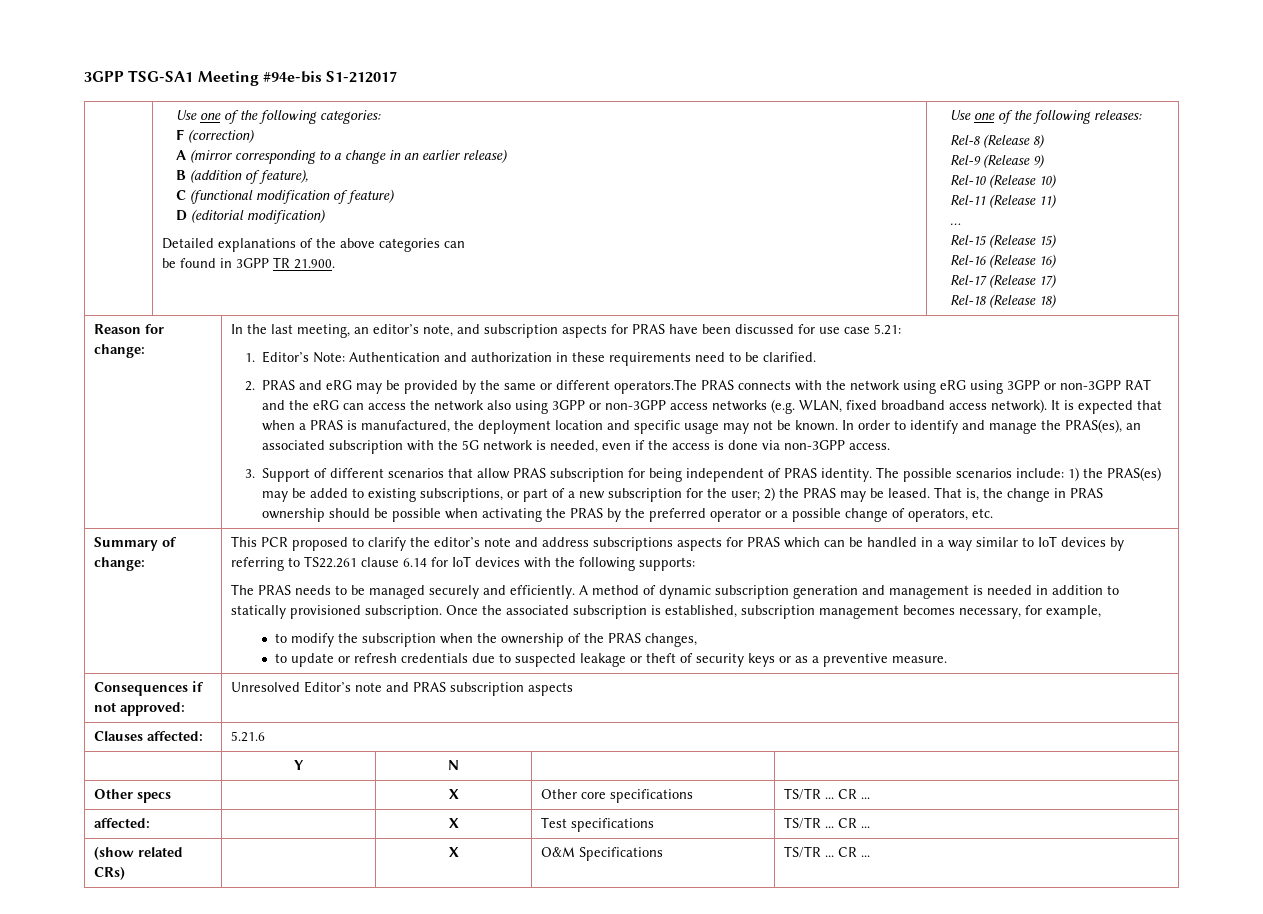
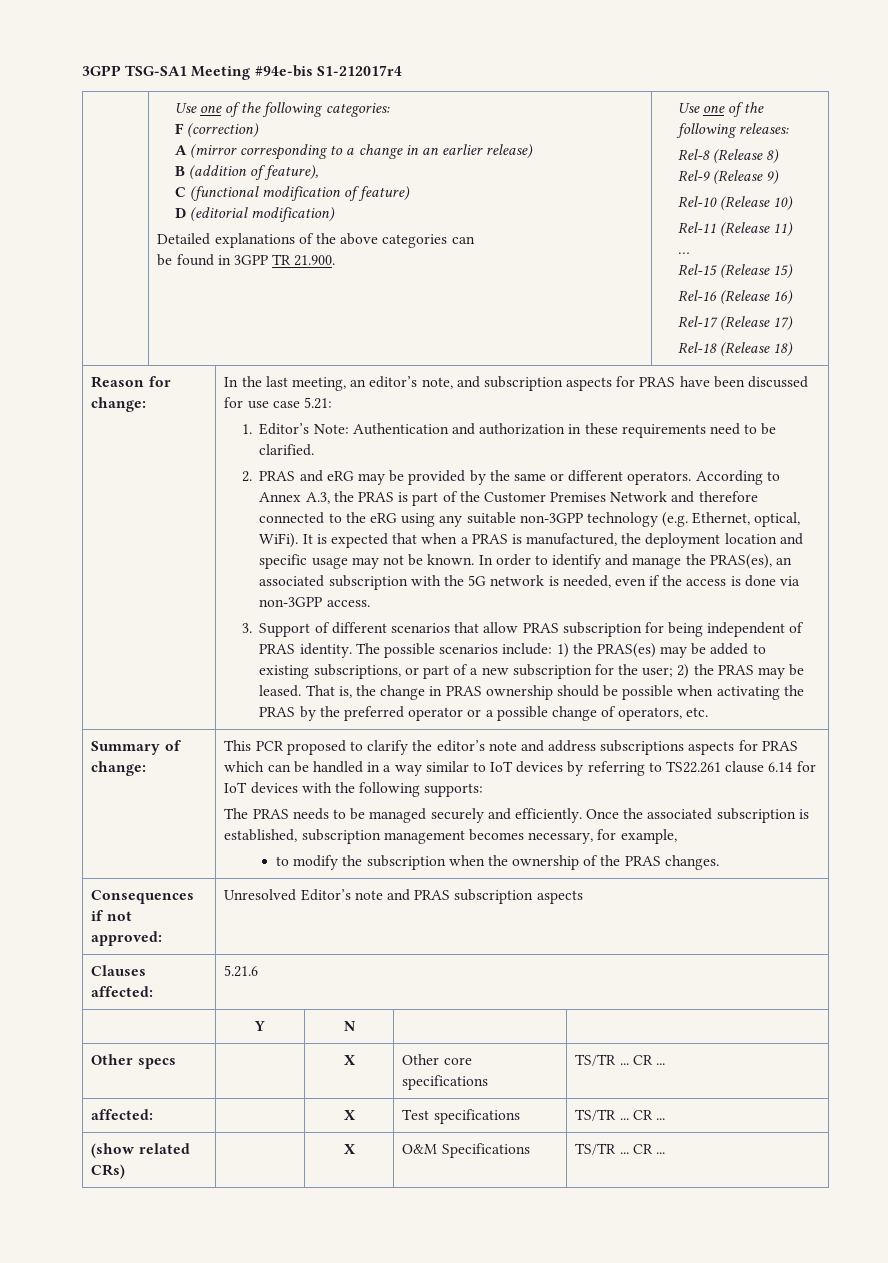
[326,71,398,83] S1-212017 -> [316,65,402,76] S1-212017r4
[614,379,1152,394] [262,399,1048,414] operators.The PRAS connects with the network using eRG using 3GPP or non-3GPP RAT and the eRG can access the network also using 3GPP or non-3GPP access networks (e.g. WLAN, fixed broadband access network). -> [627,470,780,485] [259,491,758,506] [259,512,801,527] [259,533,299,548] operators. According to Annex A.3, the PRAS is part of the Customer Premises Network and therefore connected to the eRG using any suitable non-3GPP technology (e.g. Ethernet, optical, WiFi).
[578,585,1119,599] [230,605,442,619] A method of dynamic subscription generation and management is needed in addition to statically provisioned subscription. -> (582, 815) none
[644,633,697,647] [274,653,947,667] changes, // to update or refresh credentials due to suspected leakage or theft of security keys or as a preventive measure. -> [664,855,719,870] changes.

